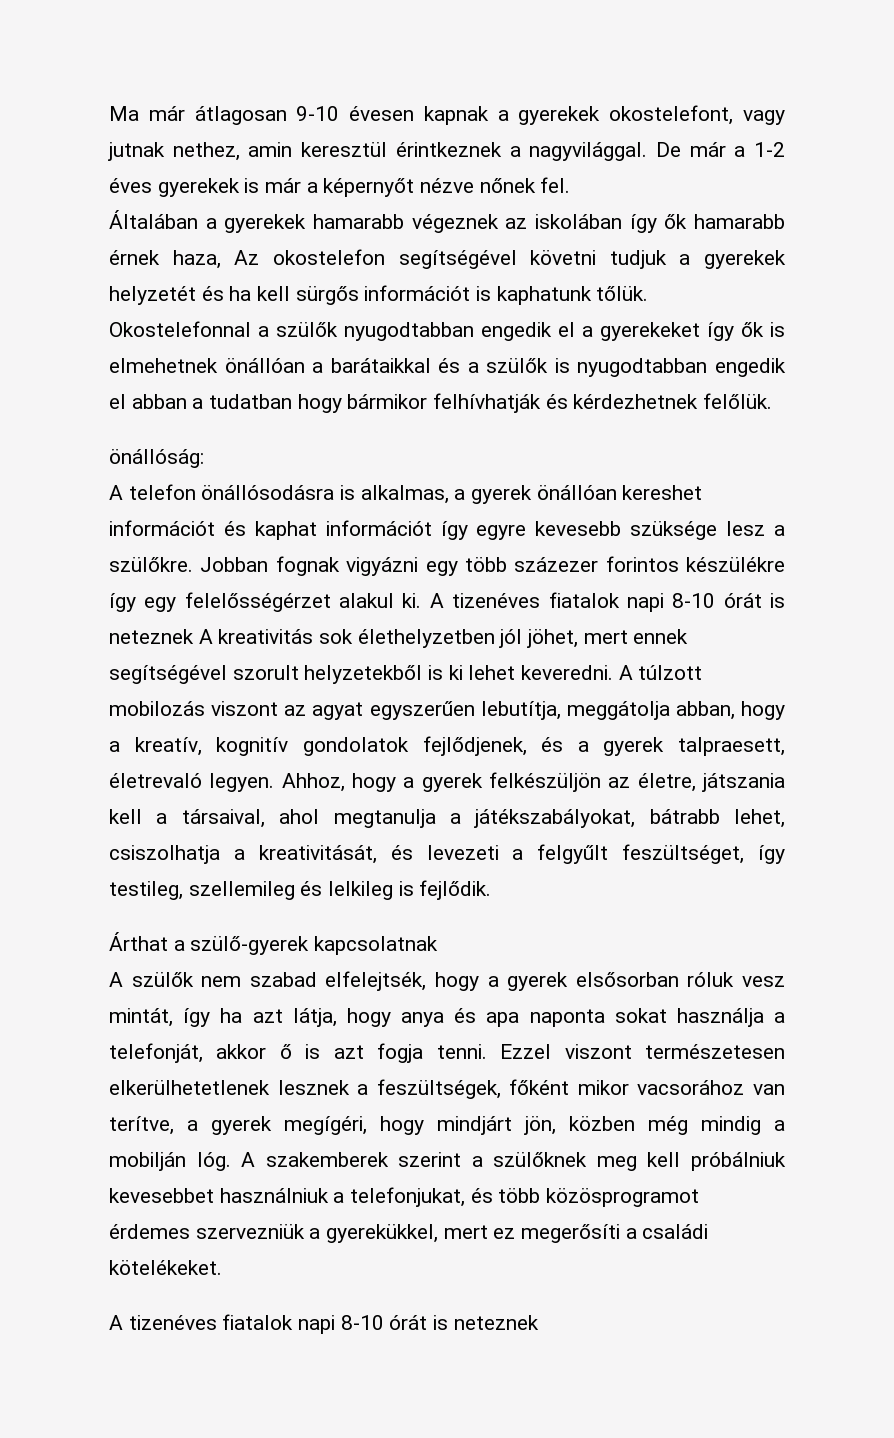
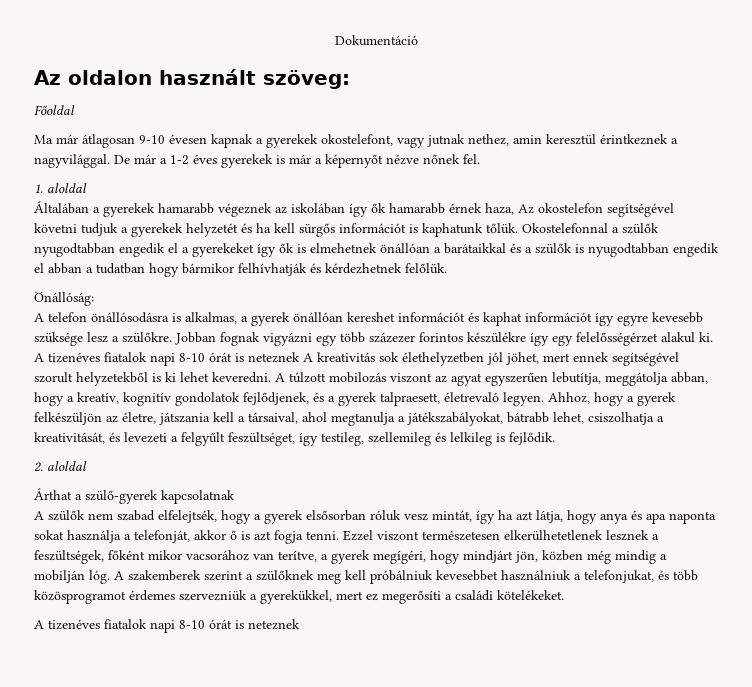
(109, 113) none -> [334,35,418,46] [34,69,350,89] [34,105,75,115] Dokumentáció // Az oldalon használt szöveg: // Főoldal //
(571, 185) none -> [34,183,87,193] // 1. aloldal
[109,449,204,468] önállóság: -> [34,291,94,306] Önállóság:
(492, 890) none -> [34,461,87,472] // 2. aloldal

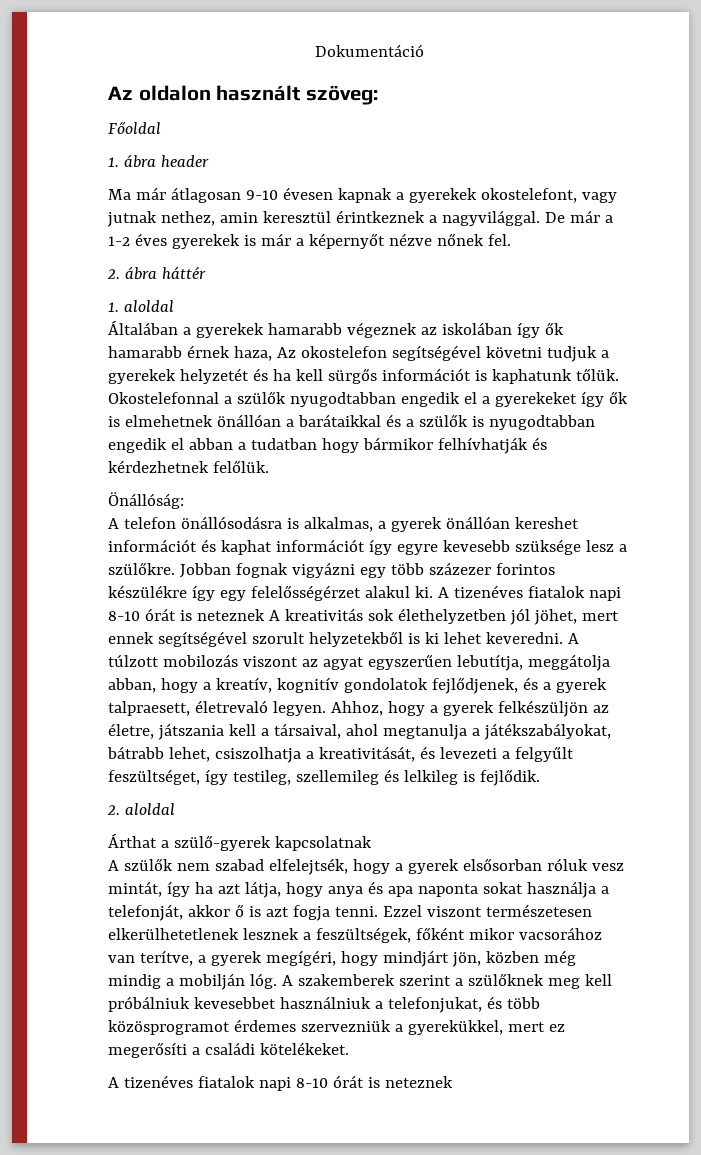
(75, 110) none -> [108,154,209,168] // 1. ábra header
(480, 159) none -> [107,266,206,280] // 2. ábra háttér

